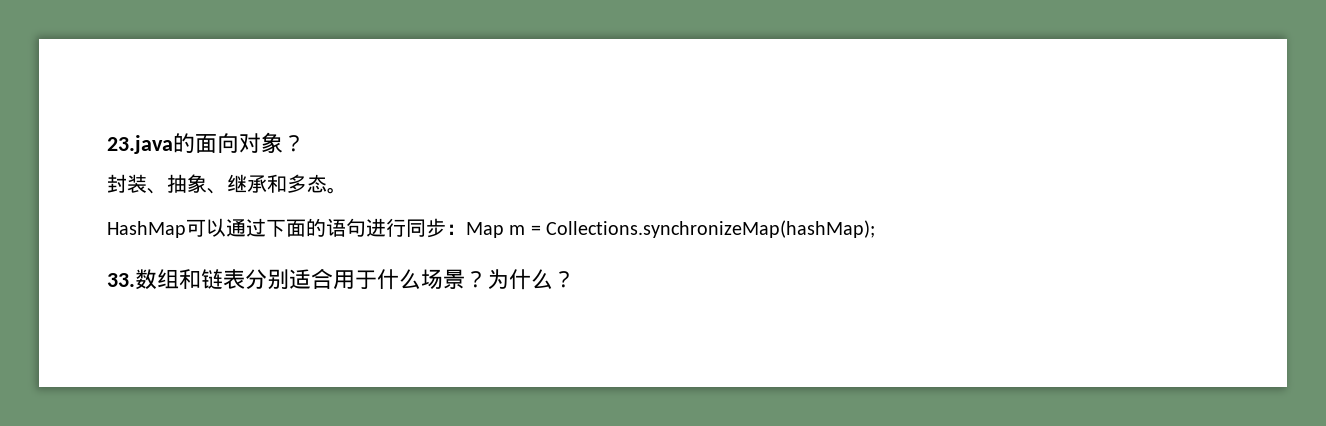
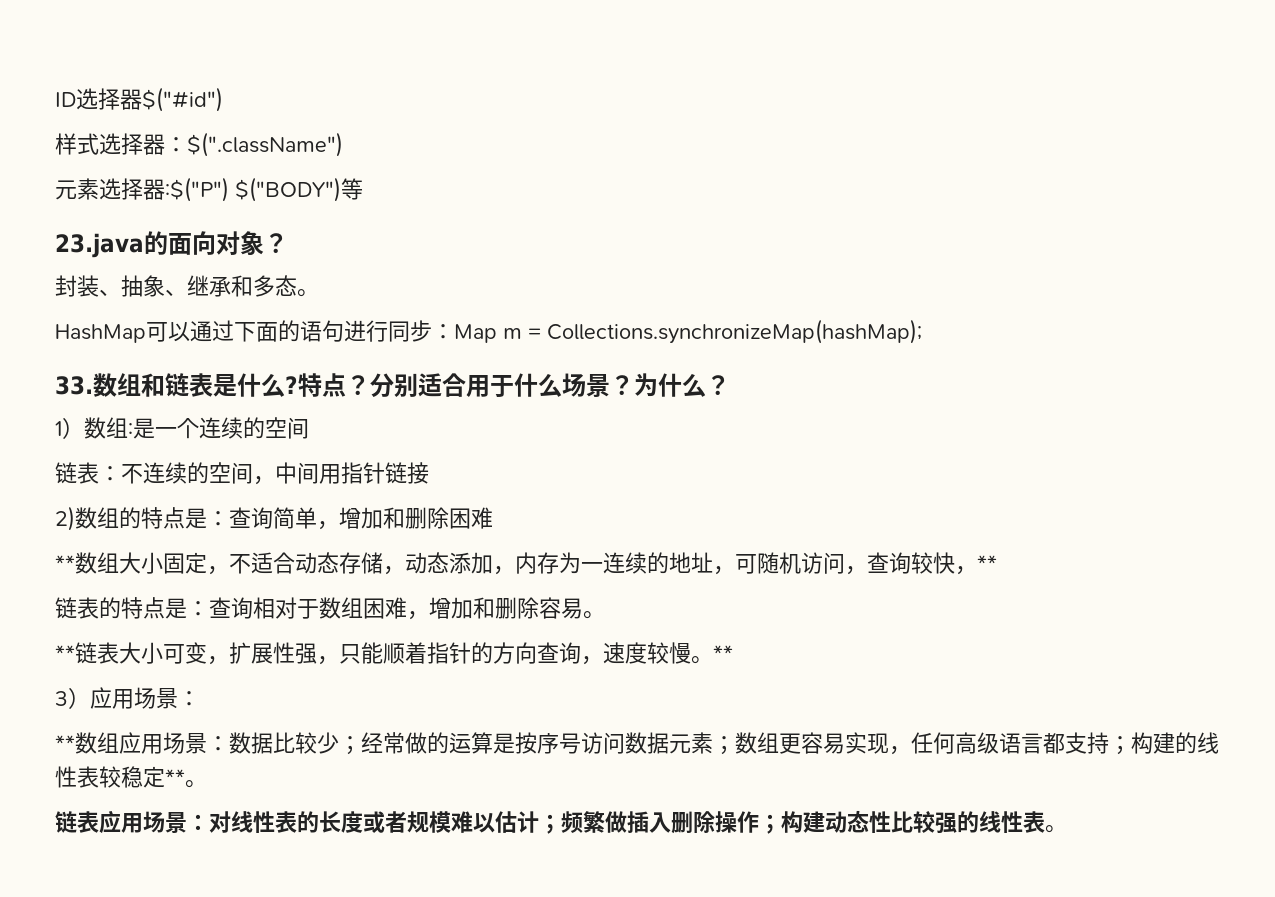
(107, 144) none -> [55,87,223,112] [55,132,343,157] [55,177,363,202] ID选择器$("#id") // 样式选择器：$(".className") // 元素选择器:$("P") $("BODY")等 //
(245, 279) none -> [213,373,370,397] 是什么?特点？
(575, 279) none -> [55,417,309,439] [55,462,429,485] [55,506,493,531] [55,552,997,575] [55,597,605,620] [55,642,733,665] [55,687,200,709] [55,732,1219,755] [55,766,207,788] [55,810,1067,834] // 1）数组:是一个连续的空间 // 链表：不连续的空间，中间用指针链接 // 2)数组的特点是：查询简单，增加和删除困难 // **数组大小固定，不适合动态存储，动态添加，内存为一连续的地址，可随机访问，查询较快，** // 链表的特点是：查询相对于数组困难，增加和删除容易。 // **链表大小可变，扩展性强，只能顺着指针的方向查询，速度较慢。** // 3）应用场景： // **数组应用场景：数据比较少；经常做的运算是按序号访问数据元素；数组更容易实现，任何高级语言都支持；构建的线性表较稳定**。 // 链表应用场景：对线性表的长度或者规模难以估计；频繁做插入删除操作；构建动态性比较强的线性表。

